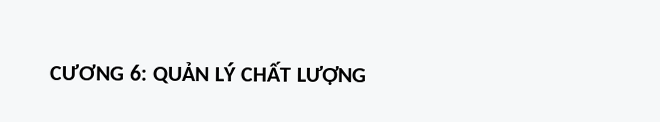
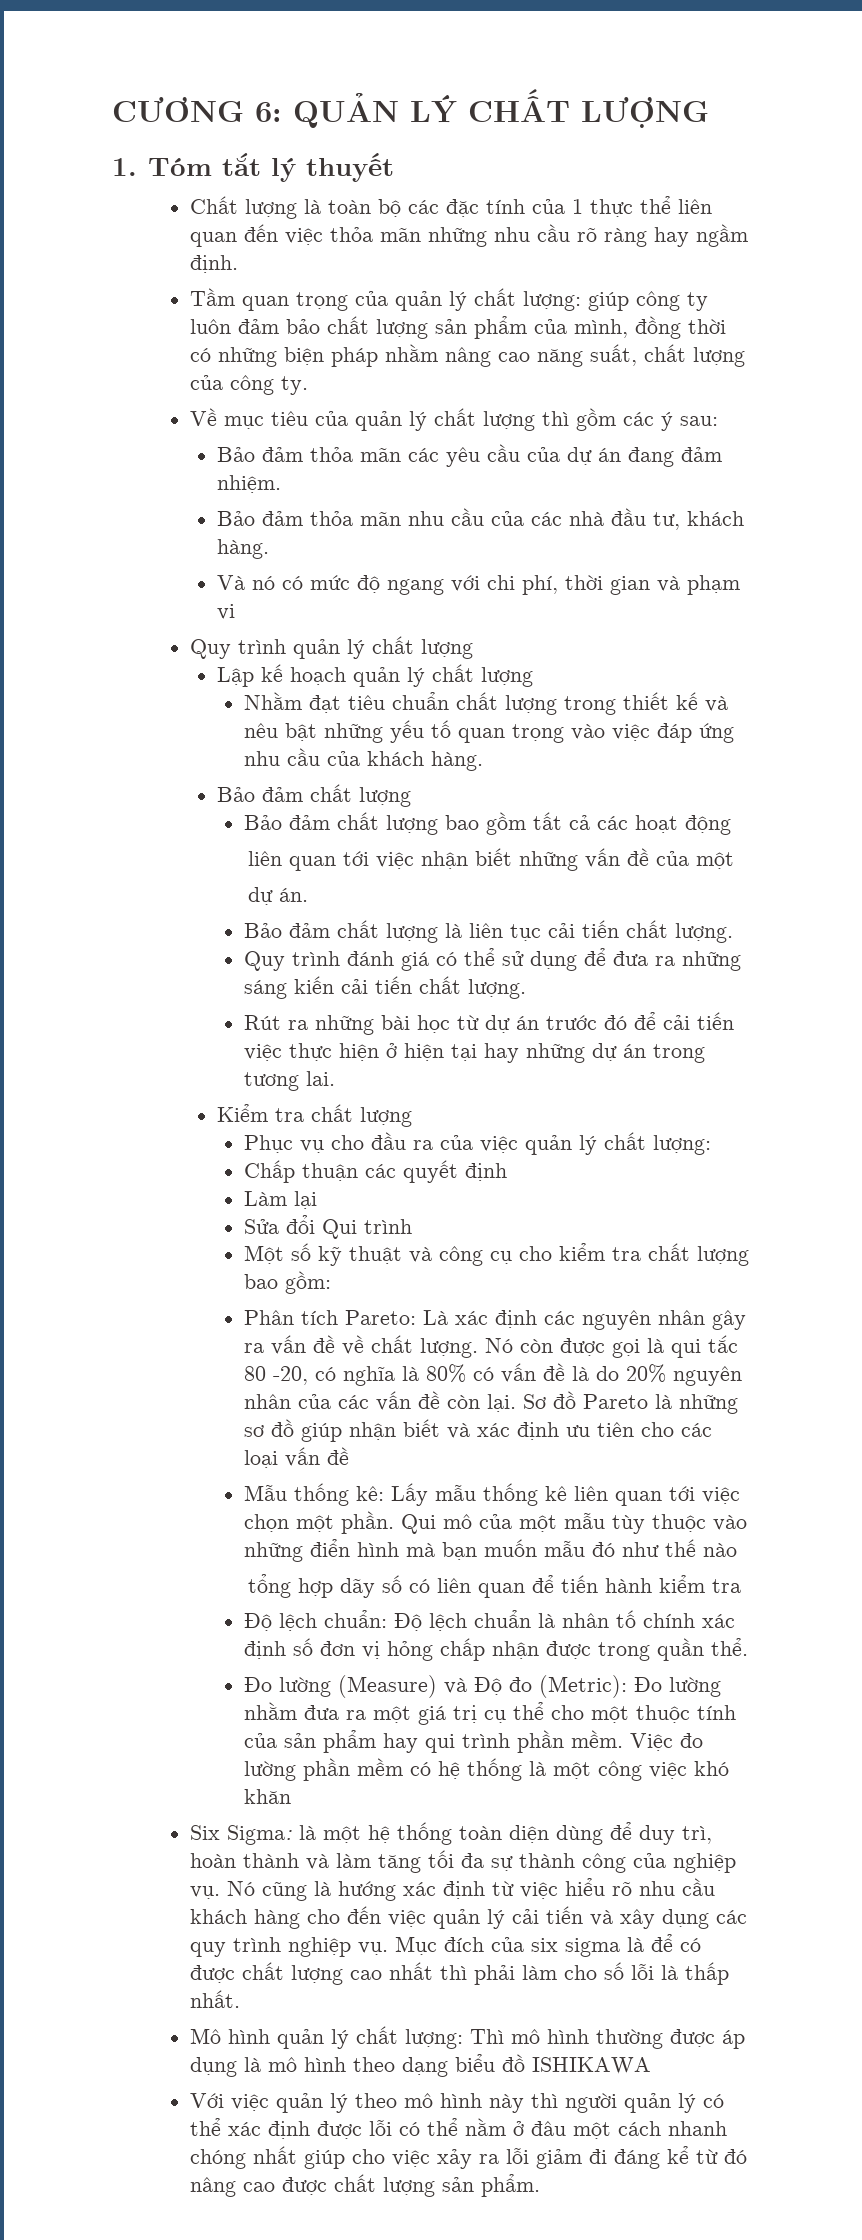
(366, 75) none -> [112,153,394,182] [190,196,713,219] [190,224,749,247] [190,255,239,273] [190,288,709,311] [190,316,727,339] [190,344,746,367] [190,375,309,395] [190,408,719,431] [217,444,723,467] [217,475,282,493] [217,508,745,530] [217,539,270,559] [217,575,741,595] [217,604,236,620] [190,636,474,659] [217,664,534,687] [244,692,729,715] [244,720,735,743] [244,748,484,771] [217,784,412,807] [244,812,732,835] [247,848,734,871] [247,887,308,905] [244,920,734,943] [244,948,742,971] [244,976,527,999] [244,1012,735,1035] [244,1043,706,1063] [244,1071,336,1091] [217,1104,413,1127] [244,1132,712,1155] [244,1160,508,1183] [244,1191,318,1209] [244,1215,413,1239] [244,1243,750,1266] [244,1271,332,1294] [244,1310,747,1330] [244,1335,739,1358] [244,1363,743,1386] [244,1391,739,1414] [244,1419,713,1442] [244,1447,350,1468] [244,1483,741,1506] [244,1511,748,1534] [244,1539,738,1562] [247,1574,741,1598] [244,1610,736,1631] [244,1638,749,1661] [244,1675,722,1698] [244,1702,737,1725] [244,1730,704,1753] [244,1758,730,1781] [244,1789,292,1804] [190,1822,713,1845] [190,1850,737,1873] [190,1878,716,1901] [190,1906,748,1929] [190,1934,702,1957] [190,1962,730,1985] [190,1990,241,2008] [190,2026,746,2049] [190,2054,652,2077] [190,2093,725,2113] [190,2118,728,2139] [190,2146,748,2169] [190,2174,541,2197] // 1. Tóm tắt lý thuyết // Chất lượng là toàn bộ các đặc tính của 1 thực thể liên quan đến việc thỏa mãn những nhu cầu rõ ràng hay ngầm định. // Tầm quan trọng của quản lý chất lượng: giúp công ty luôn đảm bảo chất lượng sản phẩm của mình, đồng thời có những biện pháp nhằm nâng cao năng suất, chất lượng của công ty. // Về mục tiêu của quản lý chất lượng thì gồm các ý sau: // Bảo đảm thỏa mãn các yêu cầu của dự án đang đảm nhiệm. // Bảo đảm thỏa mãn nhu cầu của các nhà đầu tư, khách hàng. // Và nó có mức độ ngang với chi phí, thời gian và phạm vi // Quy trình quản lý chất lượng // Lập kế hoạch quản lý chất lượng // Nhằm đạt tiêu chuẩn chất lượng trong thiết kế và nêu bật những yếu tố quan trọng vào việc đáp ứng nhu cầu của khách hàng. // Bảo đảm chất lượng // Bảo đảm chất lượng bao gồm tất cả các hoạt động // liên quan tới việc nhận biết những vấn đề của một // dự án. // Bảo đảm chất lượng là liên tục cải tiến chất lượng. // Quy trình đánh giá có thể sử dụng để đưa ra những sáng kiến cải tiến chất lượng. // Rút ra những bài học từ dự án trước đó để cải tiến việc thực hiện ở hiện tại hay những dự án trong tương lai. // Kiểm tra chất lượng // Phục vụ cho đầu ra của việc quản lý chất lượng: // Chấp thuận các quyết định // Làm lại // Sửa đổi Qui trình // Một số kỹ thuật và công cụ cho kiểm tra chất lượng bao gồm: // Phân tích Pareto: Là xác định các nguyên nhân gây ra vấn đề về chất lượng. Nó còn được gọi là qui tắc 80 -20, có nghĩa là 80% có vấn đề là do 20% nguyên nhân của các vấn đề còn lại. Sơ đồ Pareto là những sơ đồ giúp nhận biết và xác định ưu tiên cho các loại vấn đề // Mẫu thống kê: Lấy mẫu thống kê liên quan tới việc chọn một phần. Qui mô của một mẫu tùy thuộc vào những điển hình mà bạn muốn mẫu đó như thế nào // tổng hợp dãy số có liên quan để tiến hành kiểm tra // Độ lệch chuẩn: Độ lệch chuẩn là nhân tố chính xác định số đơn vị hỏng chấp nhận được trong quần thể. // Đo lường (Measure) và Độ đo (Metric): Đo lường nhằm đưa ra một giá trị cụ thể cho một thuộc tính của sản phẩm hay qui trình phần mềm. Việc đo lường phần mềm có hệ thống là một công việc khó khăn // Six Sigma: là một hệ thống toàn diện dùng để duy trì, hoàn thành và làm tăng tối đa sự thành công của nghiệp vụ. Nó cũng là hướng xác định từ việc hiểu rõ nhu cầu khách hàng cho đến việc quản lý cải tiến và xây dụng các quy trình nghiệp vụ. Mục đích của six sigma là để có được chất lượng cao nhất thì phải làm cho số lỗi là thấp nhất. // Mô hình quản lý chất lượng: Thì mô hình thường được áp dụng là mô hình theo dạng biểu đồ ISHIKAWA // Với việc quản lý theo mô hình này thì người quản lý có thể xác định được lỗi có thể nằm ở đâu một cách nhanh chóng nhất giúp cho việc xảy ra lỗi giảm đi đáng kể từ đó nâng cao được chất lượng sản phẩm.

